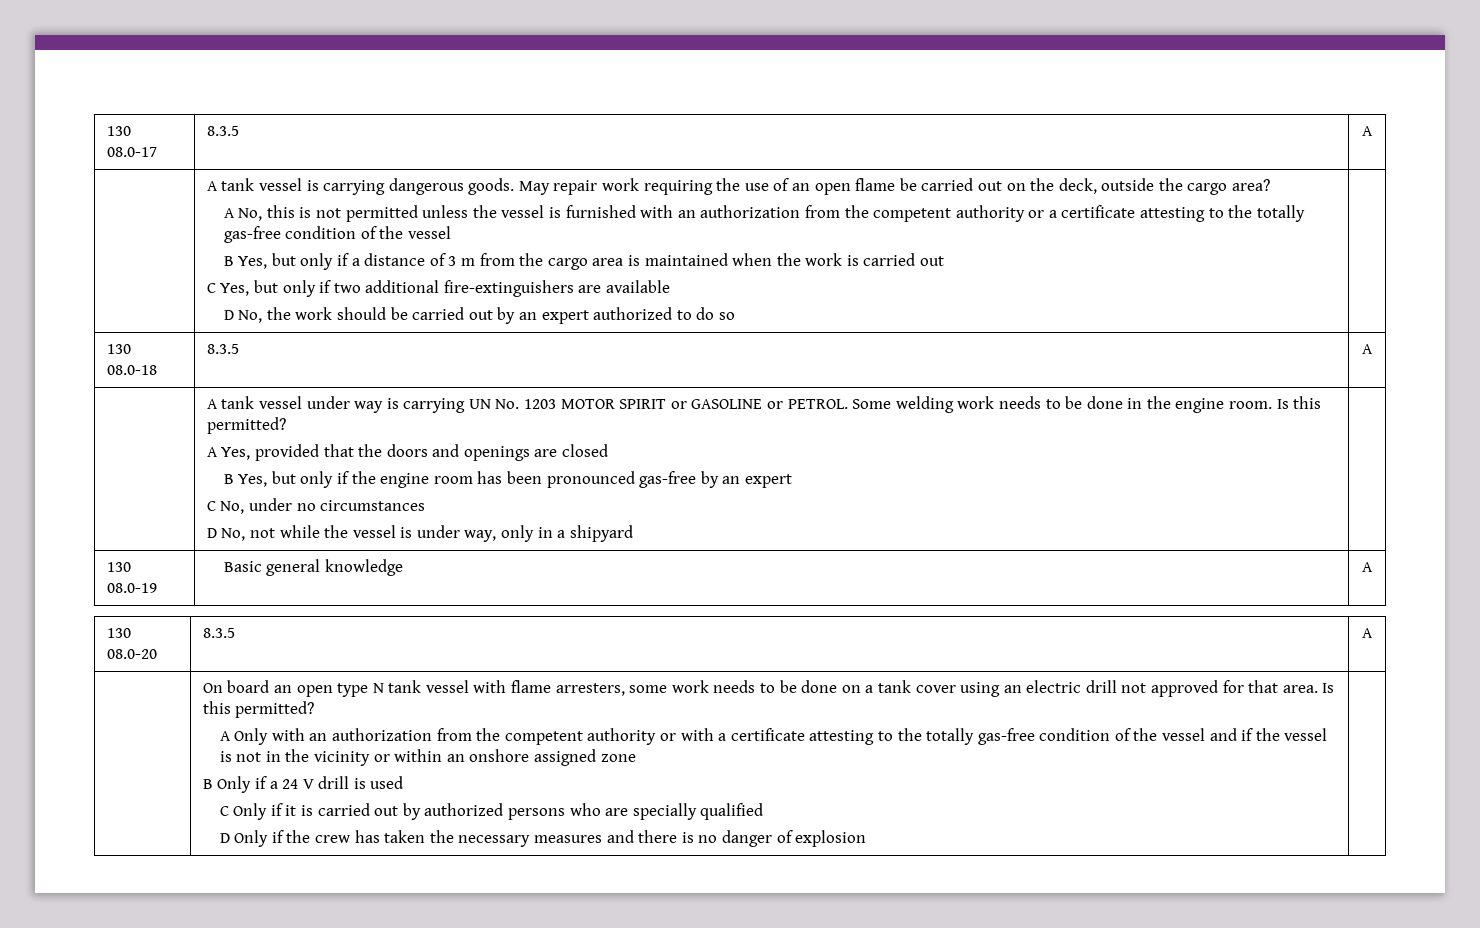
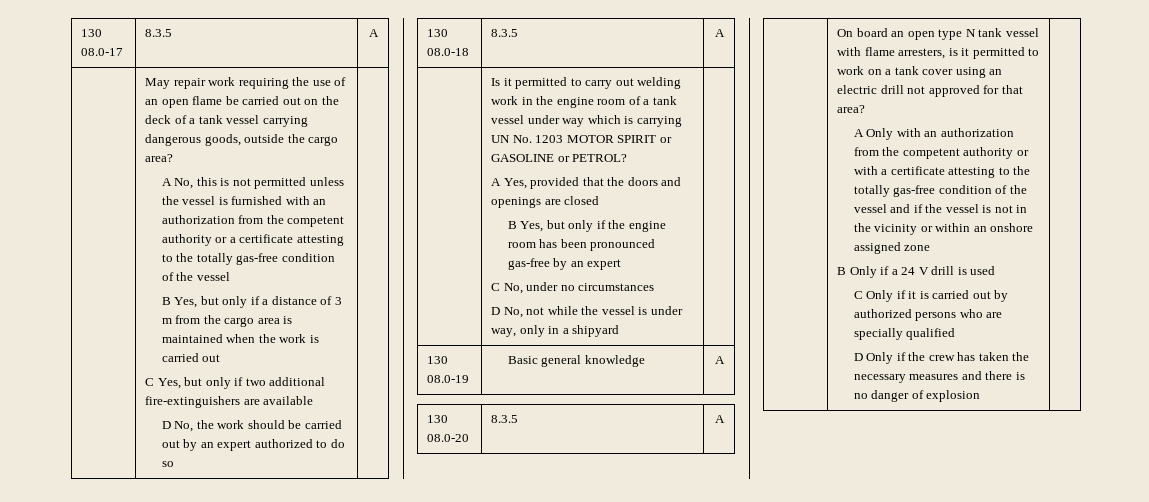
[206,178,515,195] A tank vessel is carrying dangerous goods. -> (379, 33) none
[1058,178,1097,194] deck, -> [145,115,308,127] [145,134,241,146] deck of a tank vessel carrying dangerous goods,
[206,399,218,409] A -> [491,77,682,89] [491,96,650,108] Is it permitted to carry out welding work in the engine room of a
(384, 407) none -> [587,115,621,124] which
[787,396,1322,413] [206,417,286,434] PETROL. Some welding work needs to be done in the engine room. Is this permitted? -> [572,154,628,162] PETROL?
[629,680,838,693] some work needs to be done -> [948,47,1040,59] [837,66,865,75] is it permitted to work
[1282,683,1335,693] [202,701,315,718] area. Is this permitted? -> [837,105,866,113] area?

